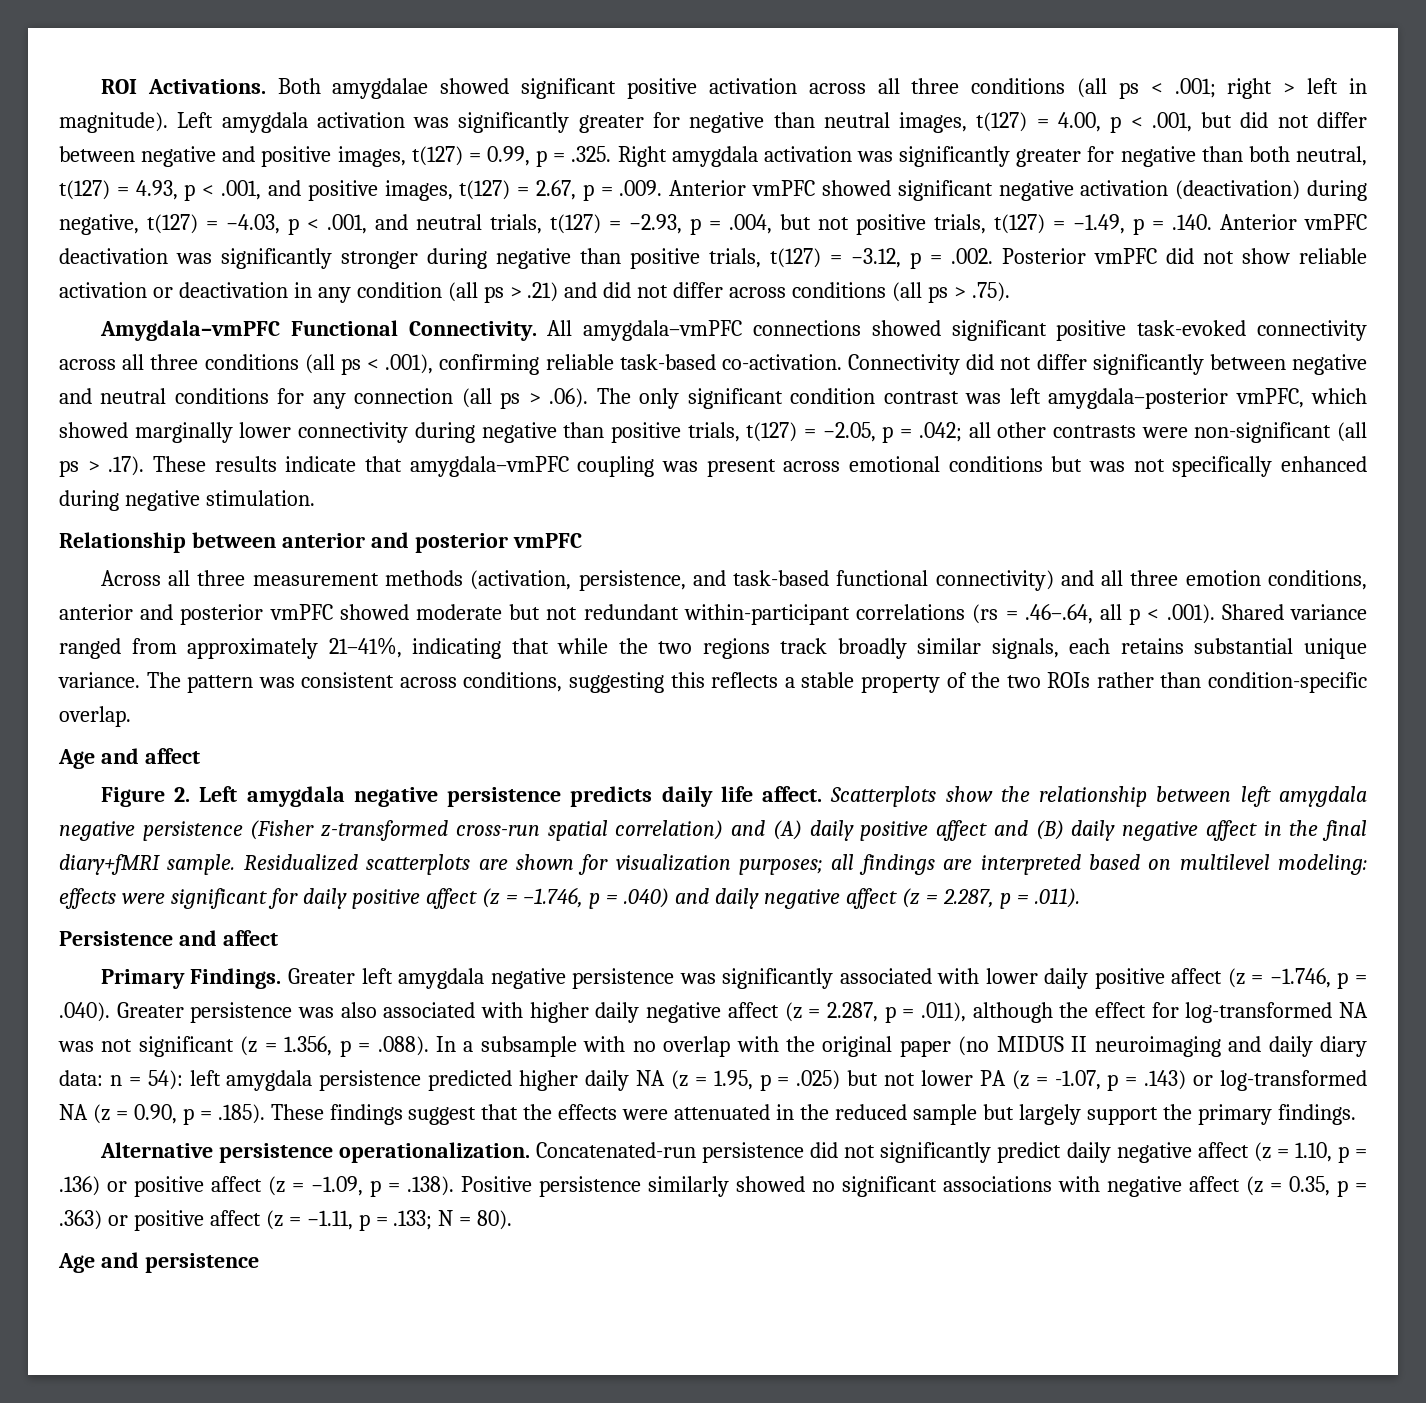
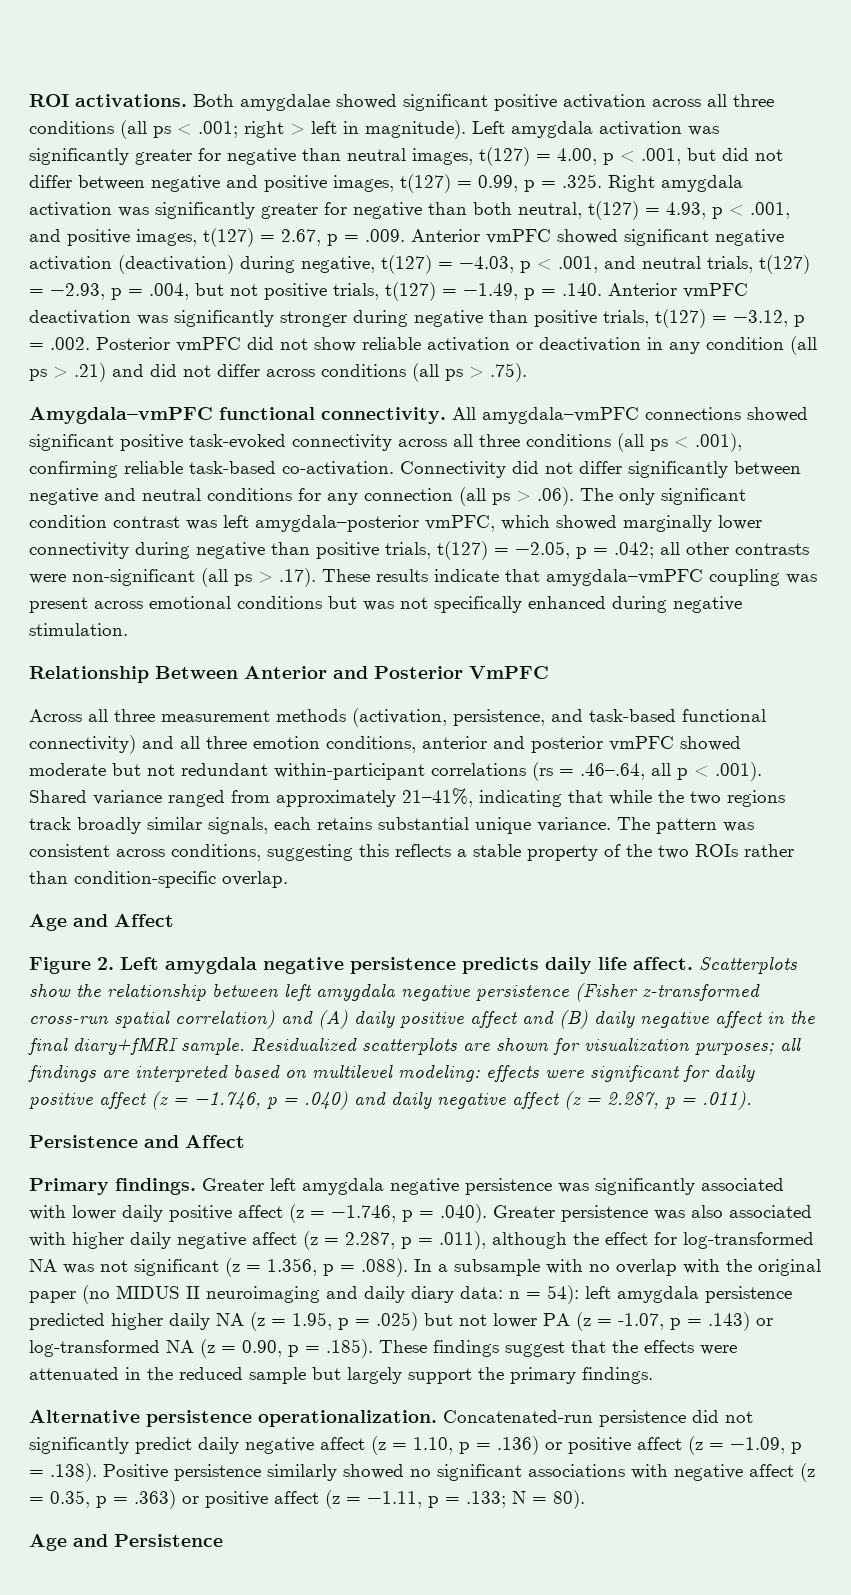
[147,79,266,94] Activations. -> [75,94,187,107] activations.
[290,320,537,341] Functional Connectivity. -> [219,407,446,424] functional connectivity.
[191,532,582,553] between anterior and posterior vmPFC -> [155,666,549,679] Between Anterior and Posterior VmPFC
[144,748,200,764] affect -> [114,914,174,927] Affect
[222,930,278,946] affect -> [185,1135,245,1148] Affect
[190,968,282,989] Findings. -> [115,1178,196,1195] findings.
[144,1253,259,1273] persistence -> [114,1534,223,1547] Persistence

